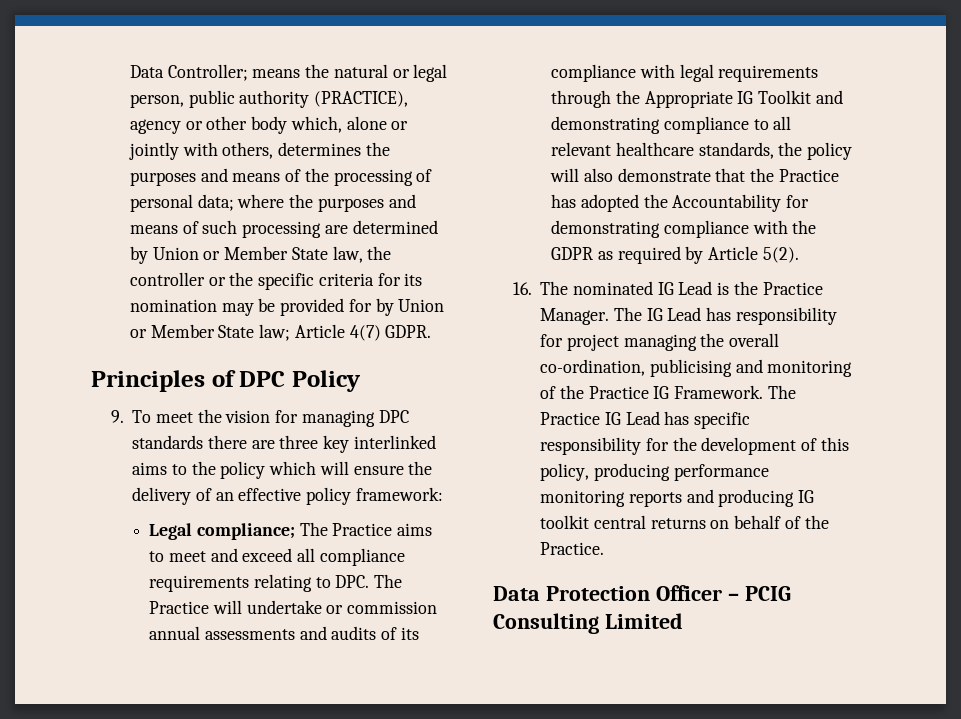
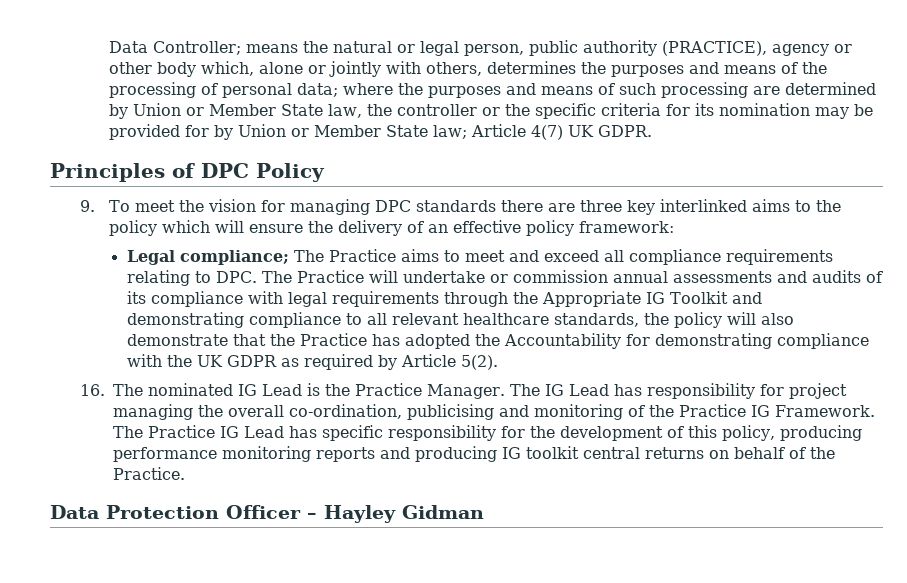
(381, 333) none -> [568,125,595,137] UK
(817, 227) none -> [196,355,223,367] UK
[744,586,791,601] [493,613,683,634] PCIG Consulting Limited -> [324,505,484,523] Hayley Gidman

